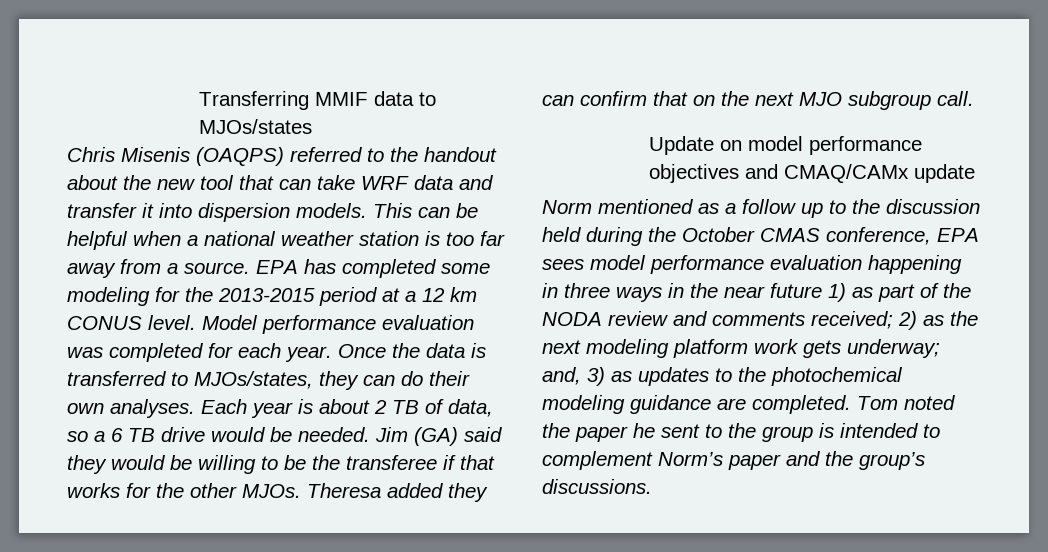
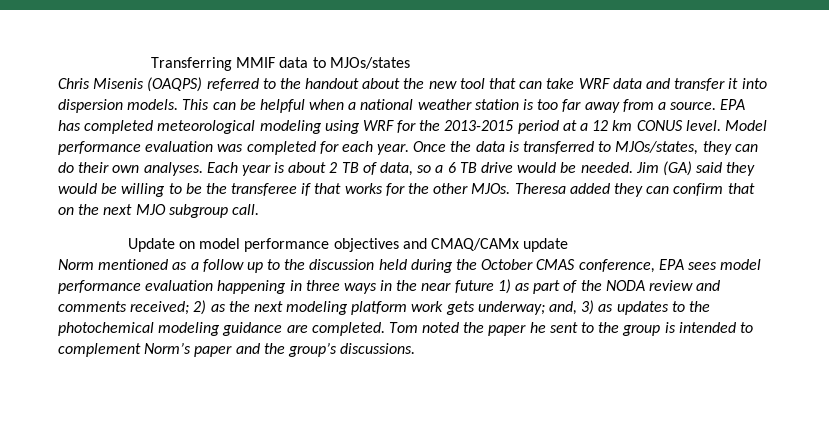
[441,263,490,274] [67,287,150,306] some modeling -> [157,120,394,134] meteorological modeling using WRF

